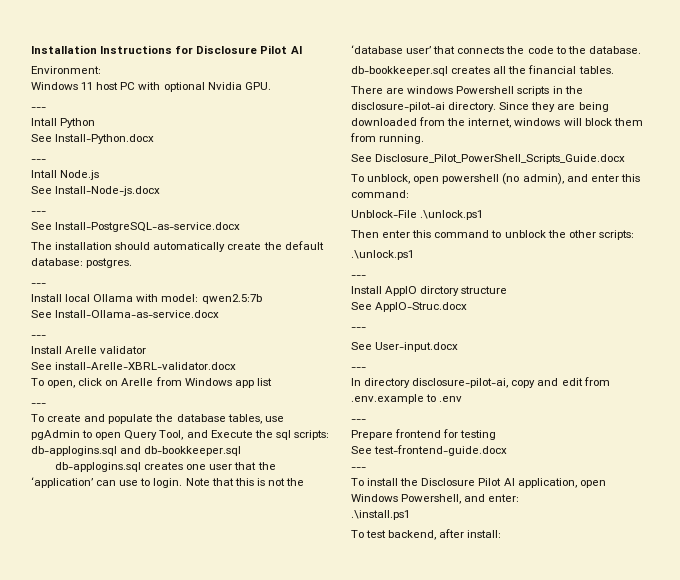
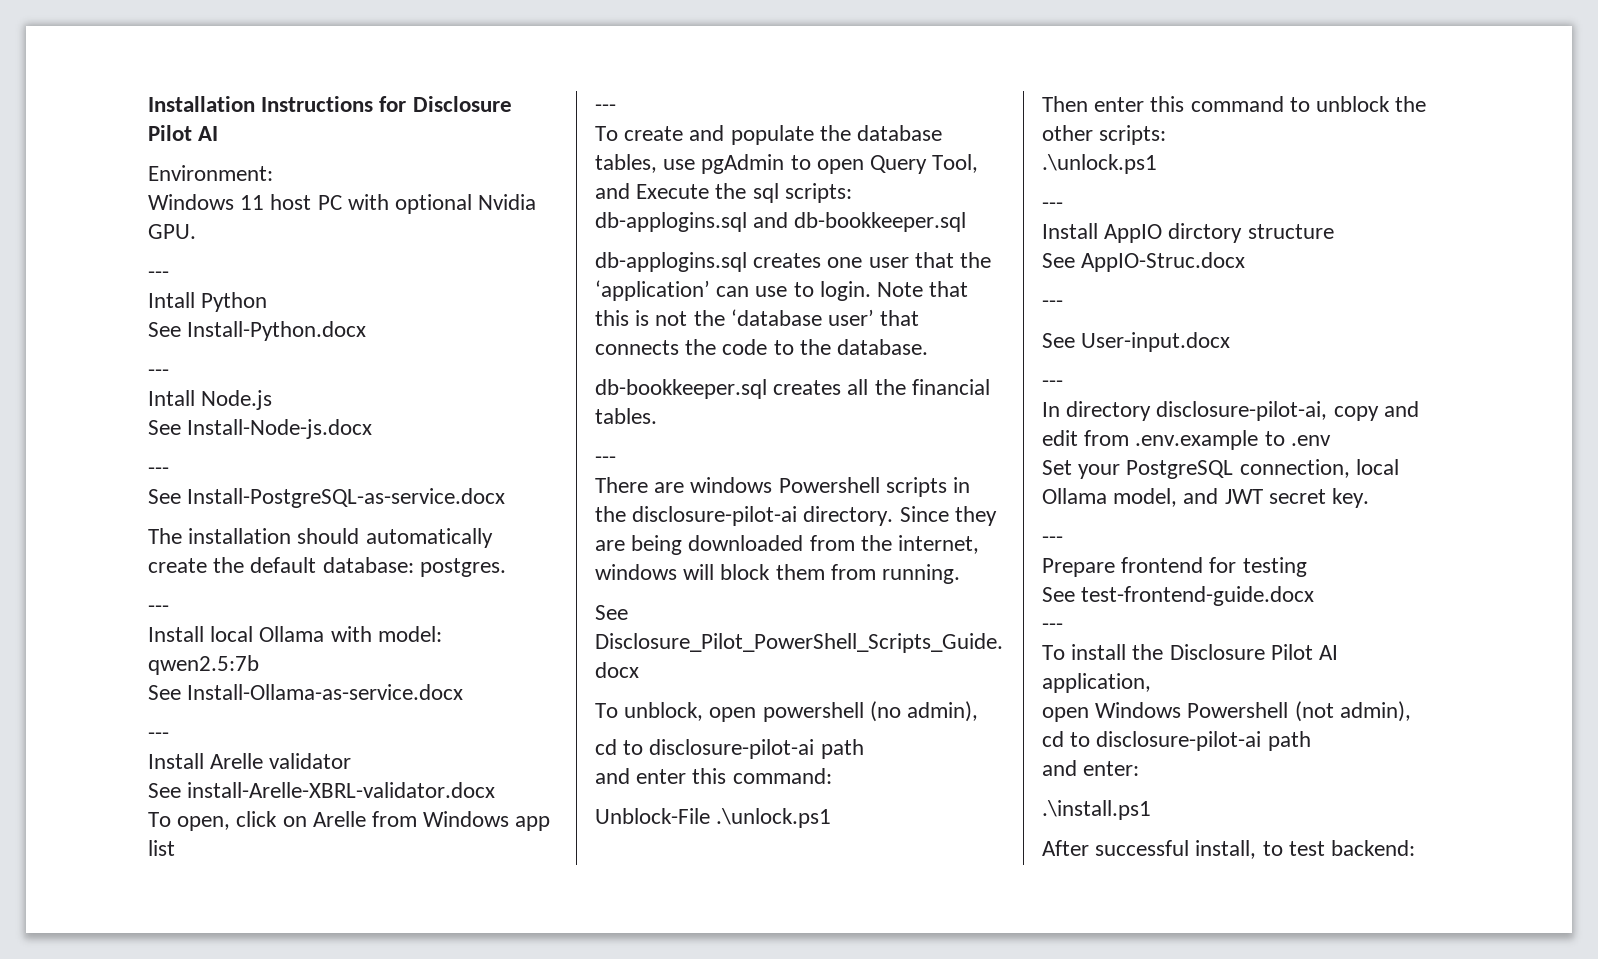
(614, 70) none -> [595,456,616,464] // ---
(564, 179) none -> [595,739,864,759] // cd to disclosure-pilot-ai path //
(463, 399) none -> [1042,459,1399,479] [1042,488,1370,508] // Set your PostgreSQL connection, local Ollama model, and JWT secret key.
(577, 483) none -> (1151, 683) //
[401,494,520,504] [351,510,410,520] [351,529,502,540] Powershell, and enter: // .\install.ps1 // To test backend, after install: -> [1187,701,1411,722] [1042,731,1311,751] [1042,760,1140,776] [1042,800,1151,820] [1042,840,1416,859] Powershell (not admin), // cd to disclosure-pilot-ai path // and enter: // .\install.ps1 // After successful install, to test backend:

